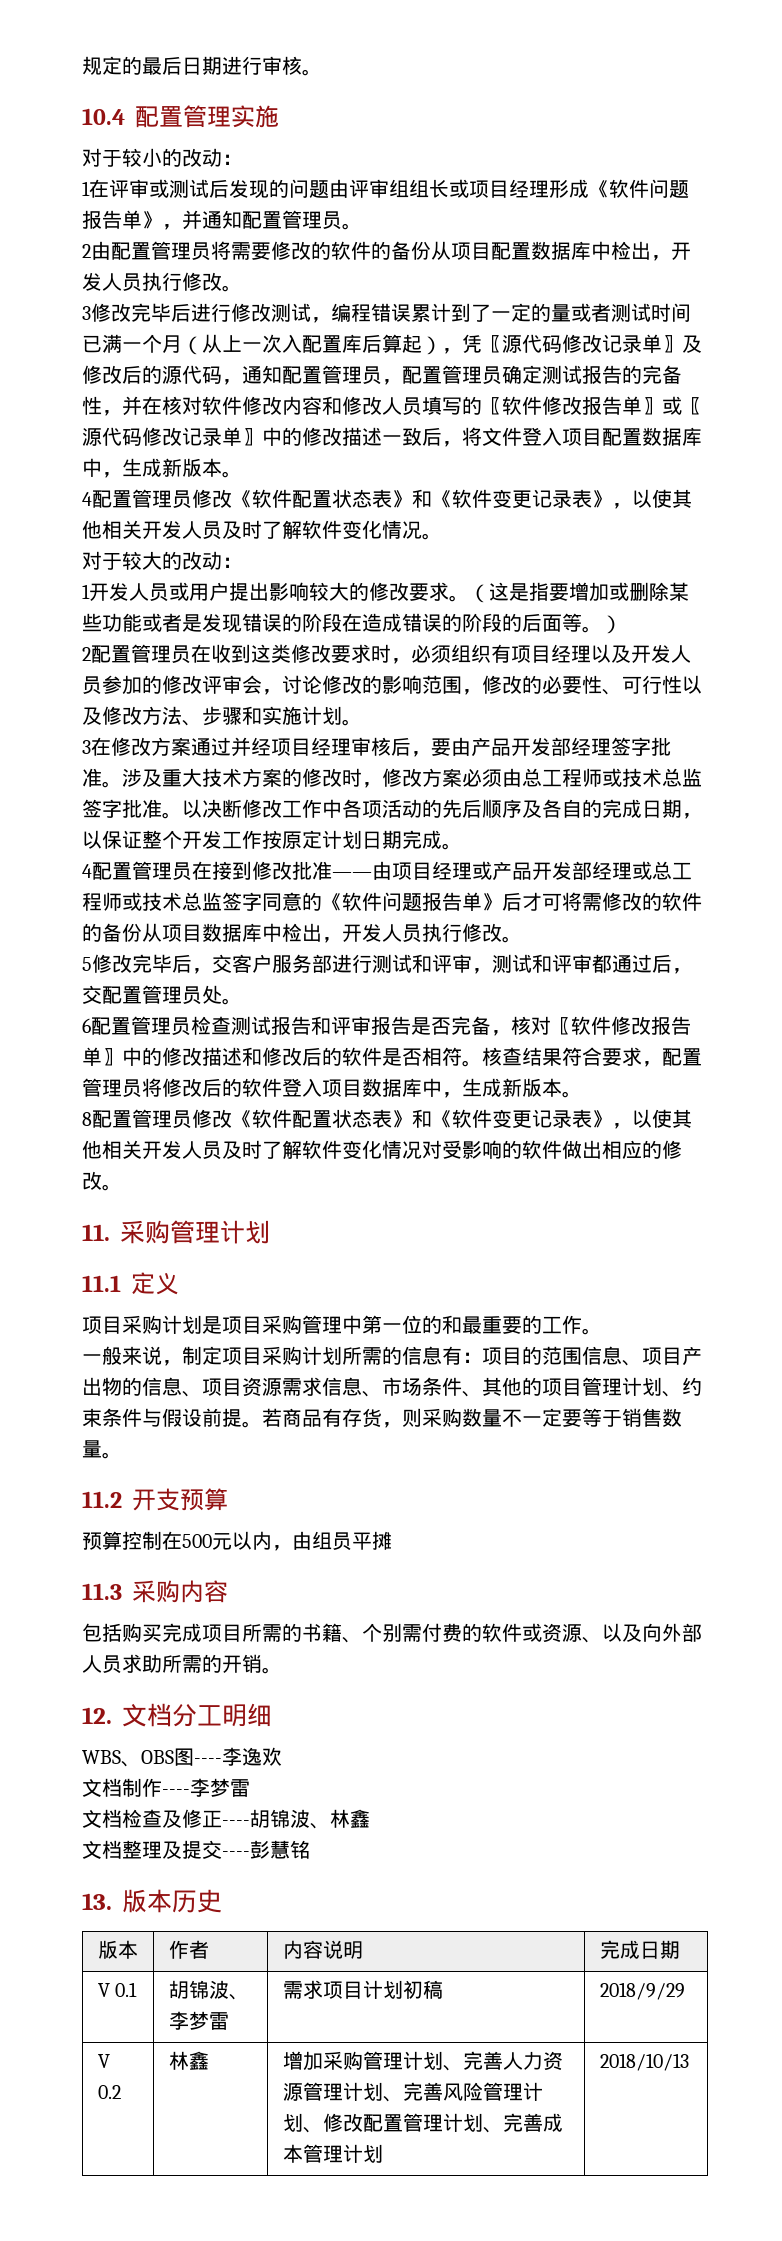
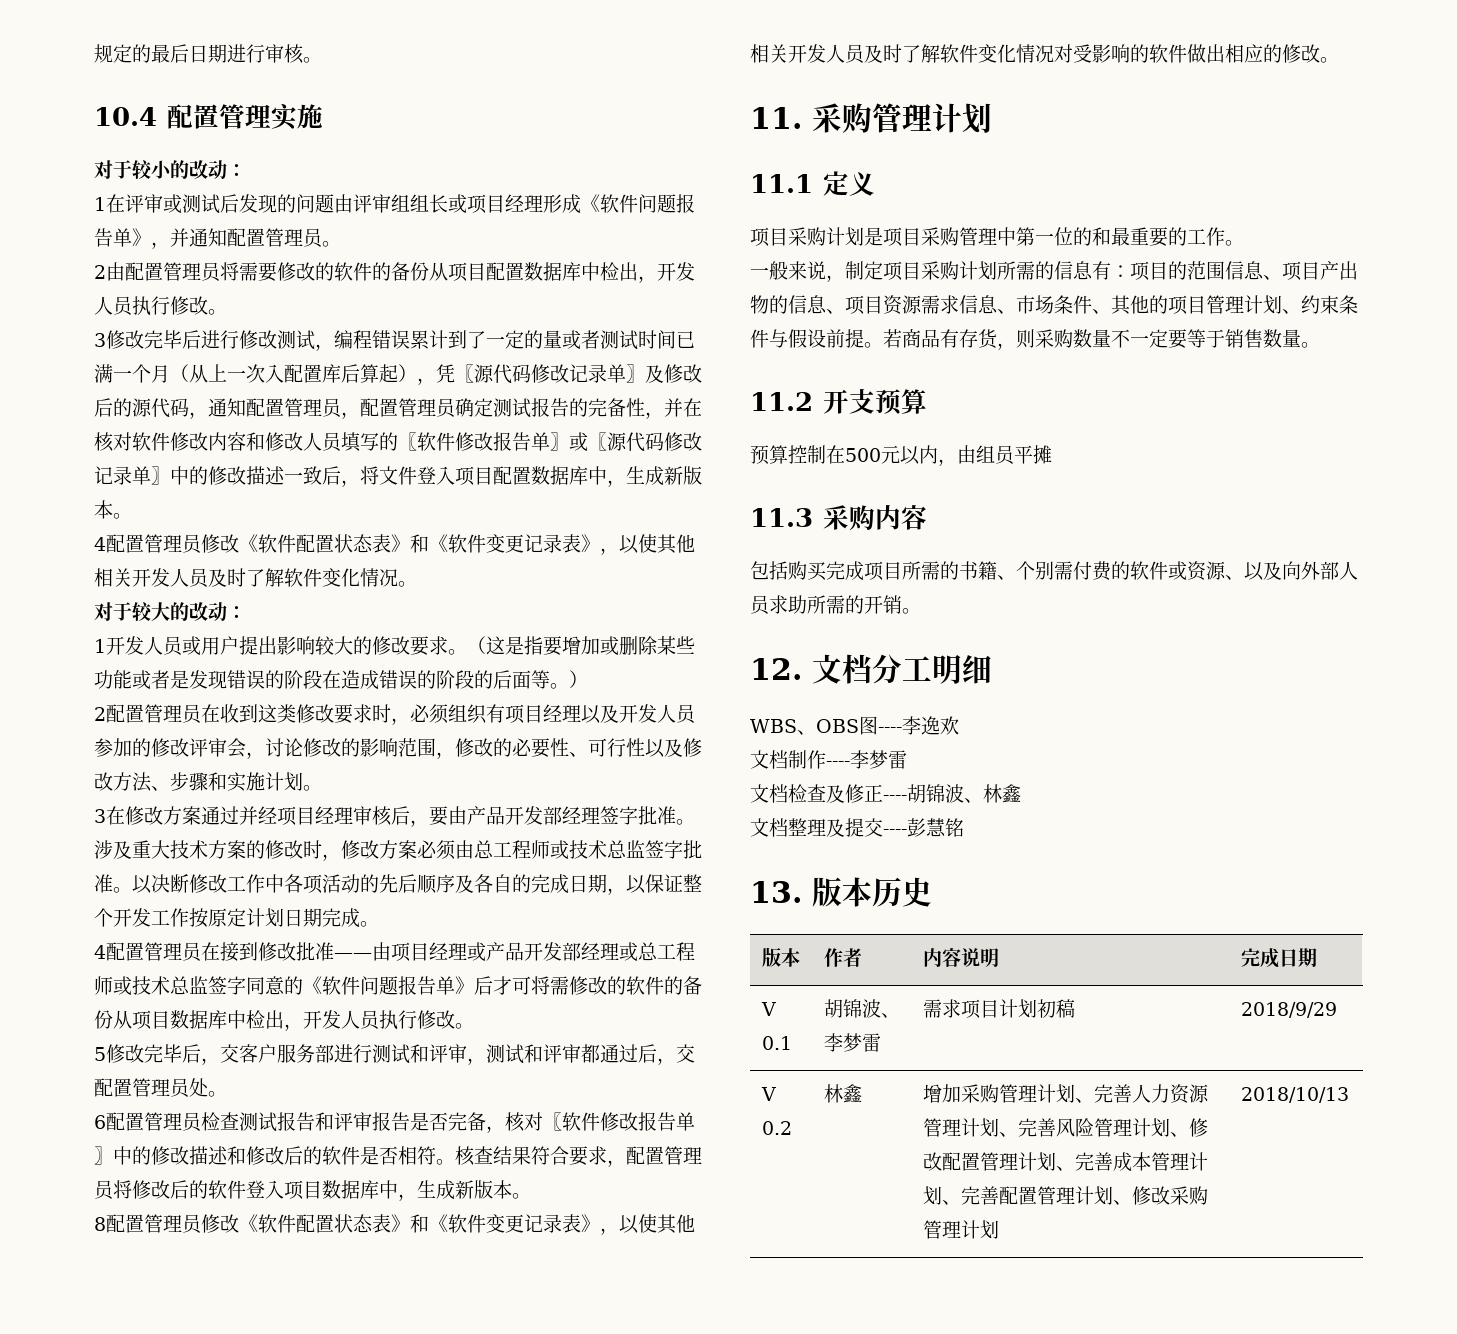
(383, 2153) none -> [941,1186,1208,1205] [922,1220,999,1239] 、完善配置管理计划、修改采购管理计划

